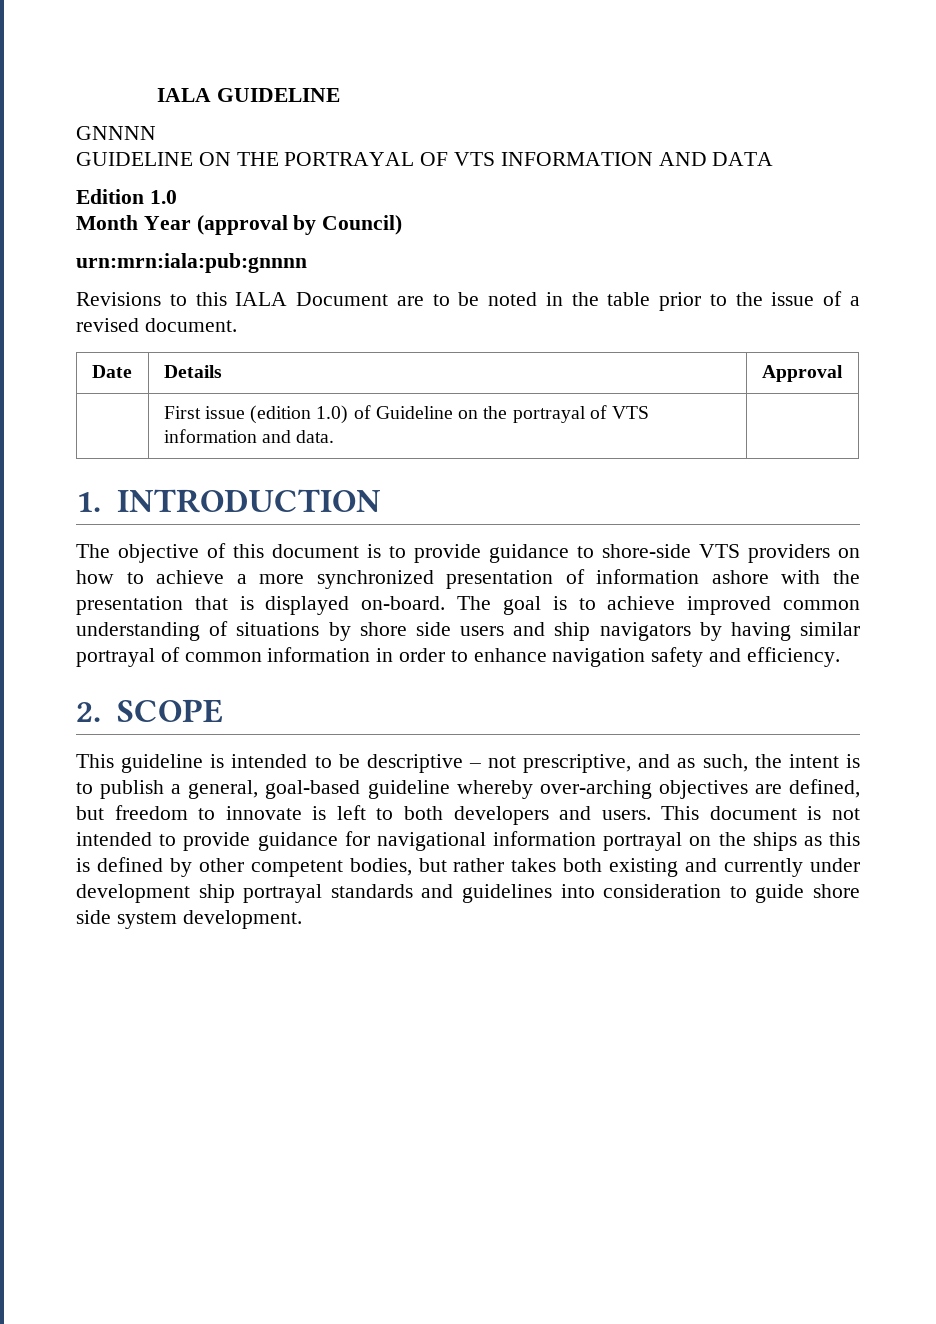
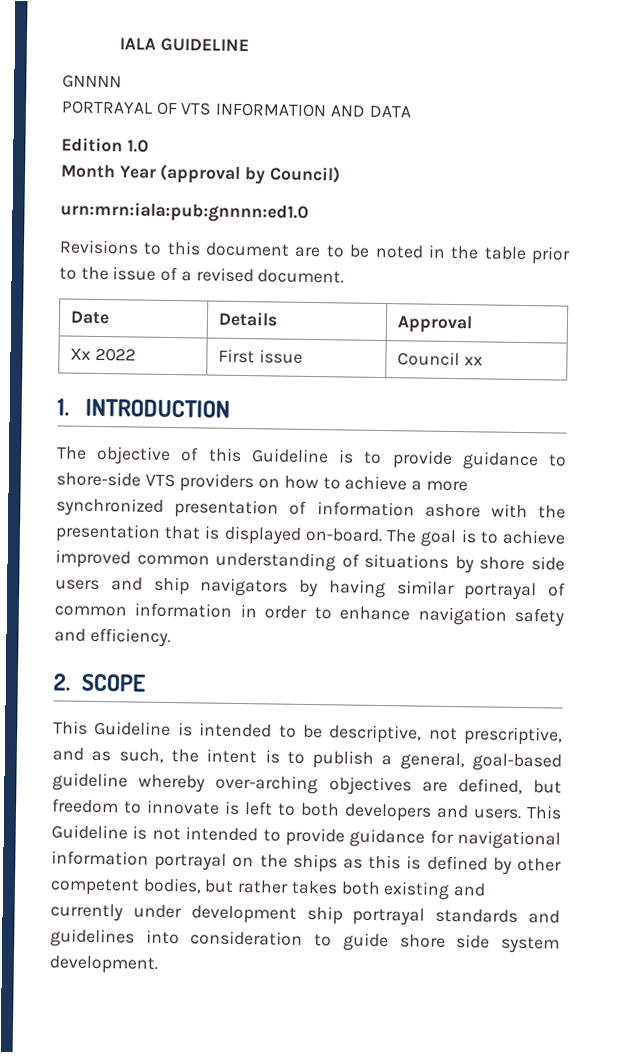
[76,152,279,166] GUIDELINE ON THE -> (122, 81) none
[76,253,307,273] urn:mrn:iala:pub:gnnnn -> [60,201,309,223] urn:mrn:iala:pub:gnnnn:ed1.0
[235,292,389,306] IALA Document -> [205,242,291,257] document
(843, 373) none -> [70,347,136,362] Xx 2022
[250,405,650,424] [163,429,335,443] (edition 1.0) of Guideline on the portrayal of VTS information and data. | -> [397,351,483,367] | Council xx
[272,544,359,558] document -> [250,448,329,464] Guideline
[121,754,204,773] guideline -> [94,720,172,737] Guideline
[366,754,481,773] descriptive – -> [329,724,423,744] descriptive,
[709,806,797,820] document -> [51,824,128,840] Guideline

